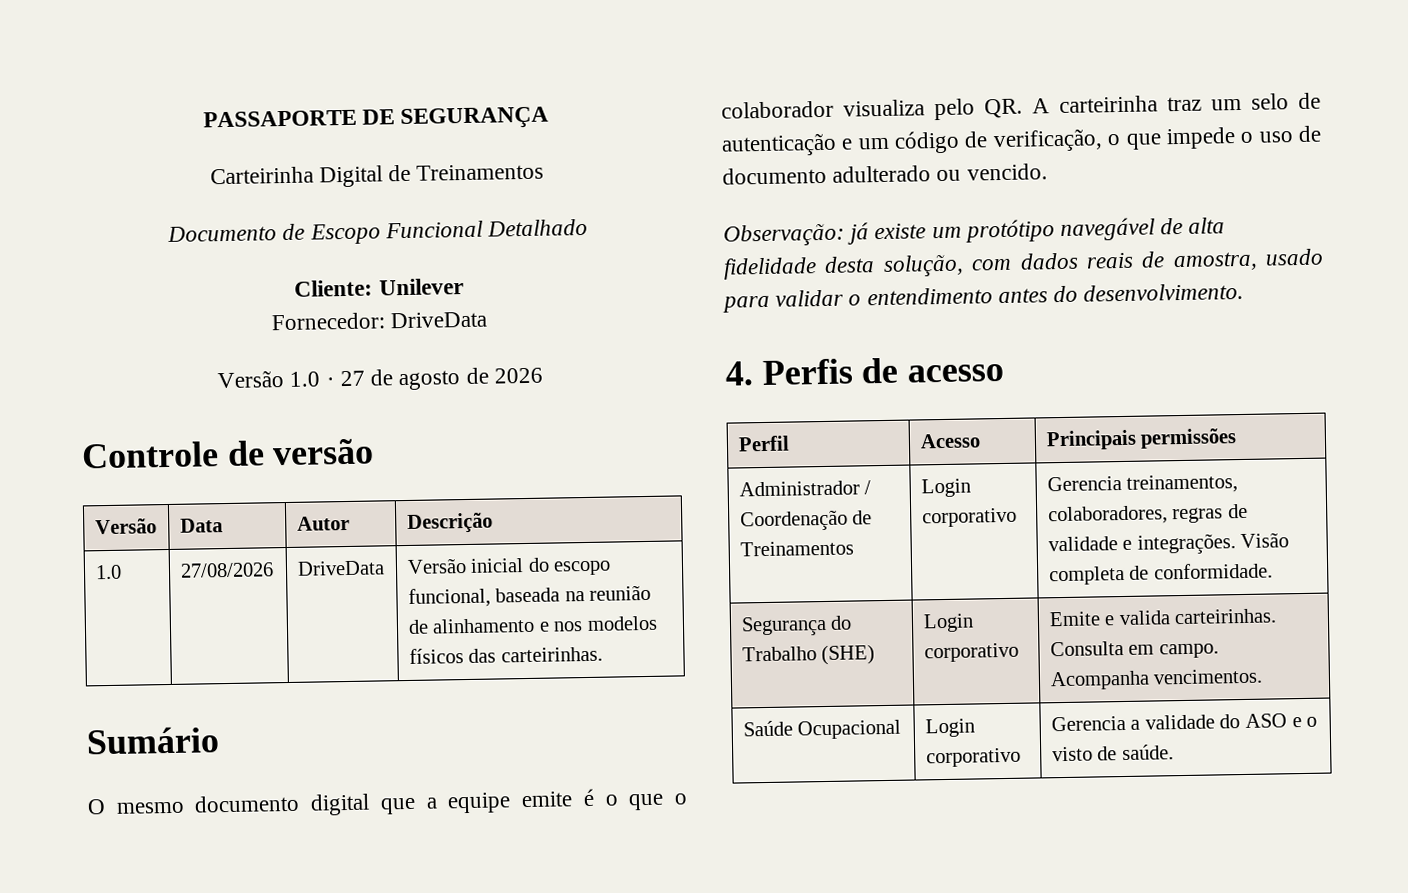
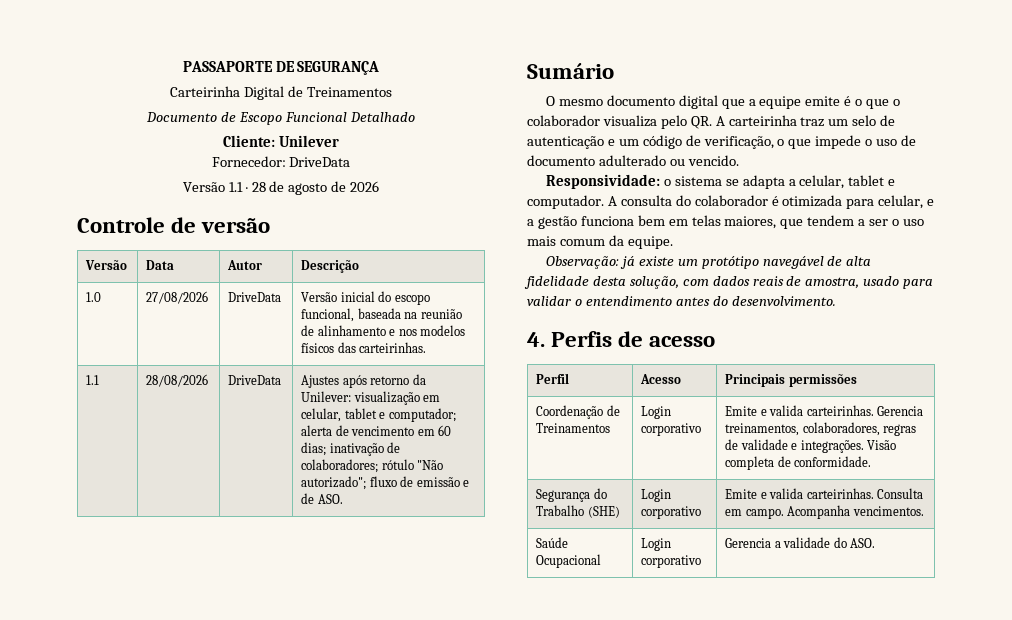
[289,370,365,387] 1.0 · 27 -> [228,182,266,192] 1.1 · 28
(603, 654) none -> [86,375,100,385] [146,374,209,387] [228,375,282,385] [301,374,426,388] [301,391,441,405] [301,408,456,422] [301,425,452,436] [301,442,401,456] [301,459,444,473] [301,476,470,490] [301,493,343,504] // 1.1 | 28/08/2026 | DriveData | Ajustes após retorno da Unilever: visualização em celular, tablet e computador; alerta de vencimento em 60 dias; inativação de colaboradores; rótulo "Não autorizado"; fluxo de emissão e de ASO.
(1048, 172) none -> [545,174,896,189] [527,195,935,209] [527,215,924,229] [527,235,673,249] // Responsividade: o sistema se adapta a celular, tablet e computador. A consulta do colaborador é otimizada para celular, e a gestão funciona bem em telas maiores, que tendem a ser o uso mais comum da equipe.
[738,480,872,497] Administrador / -> (857, 380) none
(1017, 517) none -> [725,405,874,416] Emite e valida carteirinhas.
[1244,713,1318,728] [1051,744,1174,762] ASO e o visto de saúde. -> [850,538,876,548] ASO.

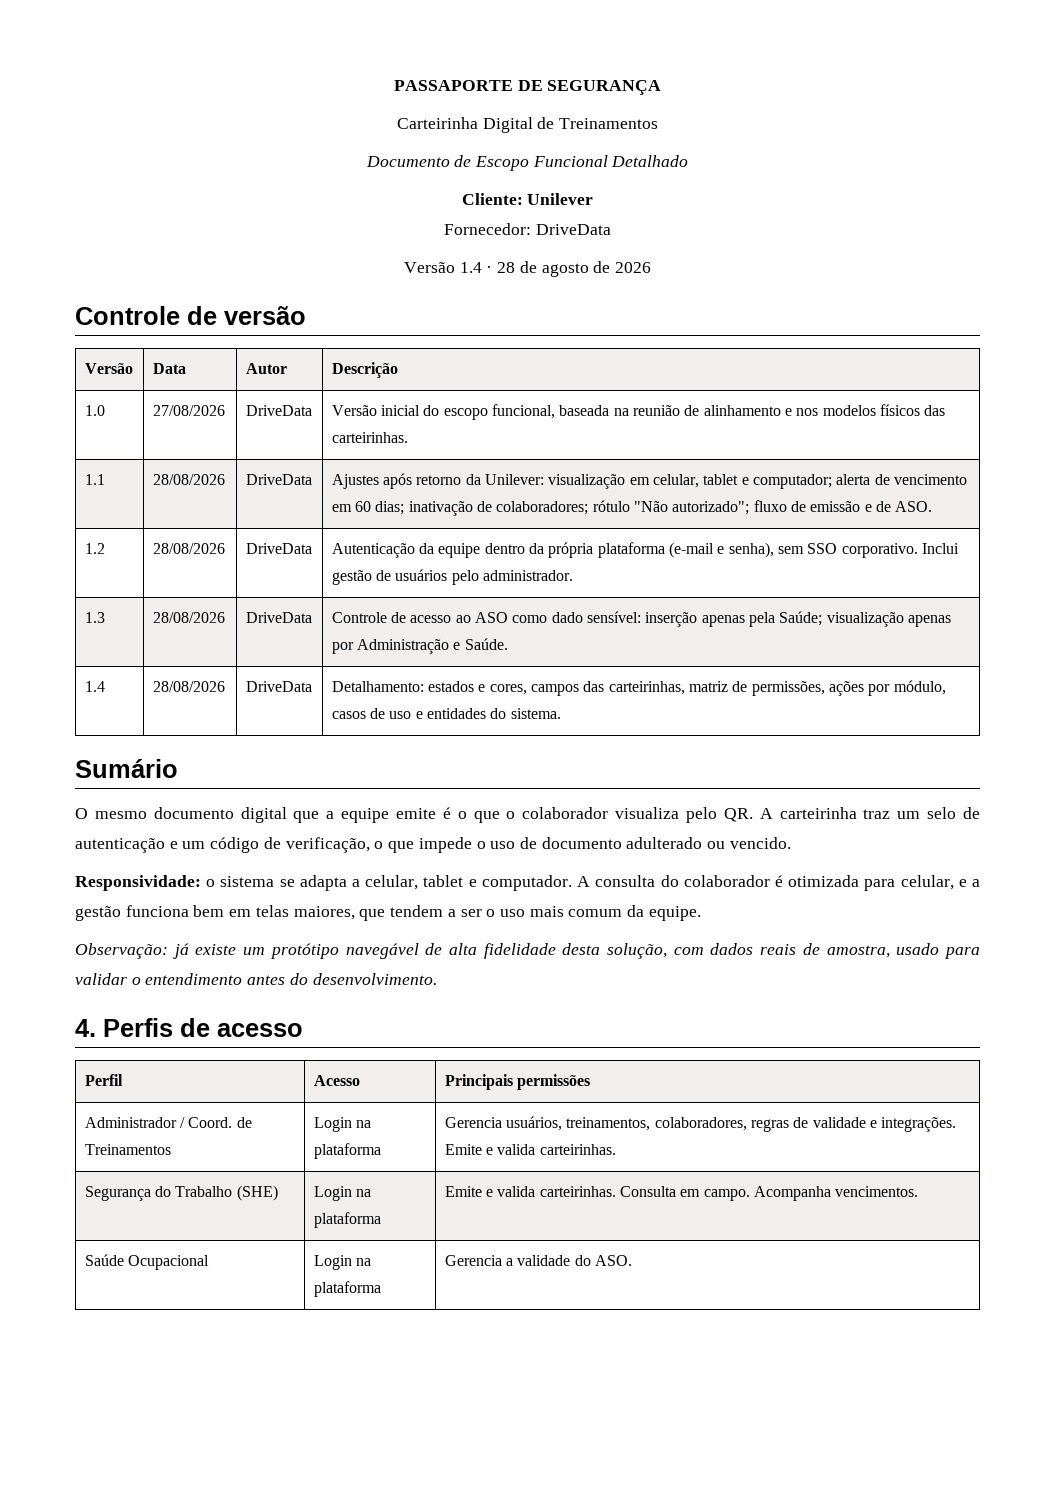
[228,182,243,192] 1.1 -> [459,262,482,273] 1.4
(343, 499) none -> [84,543,105,554] [152,543,225,554] [245,543,312,554] [331,542,959,558] [331,569,574,585] [84,612,105,623] [152,612,225,623] [245,612,312,623] [331,611,951,627] [331,638,508,654] [84,681,105,692] [152,681,225,692] [245,681,312,692] [331,680,946,696] [331,708,561,719] // 1.2 | 28/08/2026 | DriveData | Autenticação da equipe dentro da própria plataforma (e-mail e senha), sem SSO corporativo. Inclui gestão de usuários pelo administrador. // 1.3 | 28/08/2026 | DriveData | Controle de acesso ao ASO como dado sensível: inserção apenas pela Saúde; visualização apenas por Administração e Saúde. // 1.4 | 28/08/2026 | DriveData | Detalhamento: estados e cores, campos das carteirinhas, matriz de permissões, ações por módulo, casos de uso e entidades do sistema.
[536,405,604,419] Coordenação -> [84,1117,233,1128] Administrador / Coord.
[641,423,702,436] [725,405,924,416] corporativo | Emite e valida carteirinhas. Gerencia -> [356,1120,372,1128] [313,1143,381,1159] [444,1116,563,1131] na plataforma | Gerencia usuários,
[867,440,897,450] [725,456,872,470] Visão completa de conformidade. -> [444,1144,616,1155] Emite e valida carteirinhas.
[641,506,702,519] corporativo -> [356,1189,372,1197] [313,1212,381,1228] na plataforma
[641,555,702,568] corporativo -> [356,1258,372,1266] [313,1281,381,1297] na plataforma

